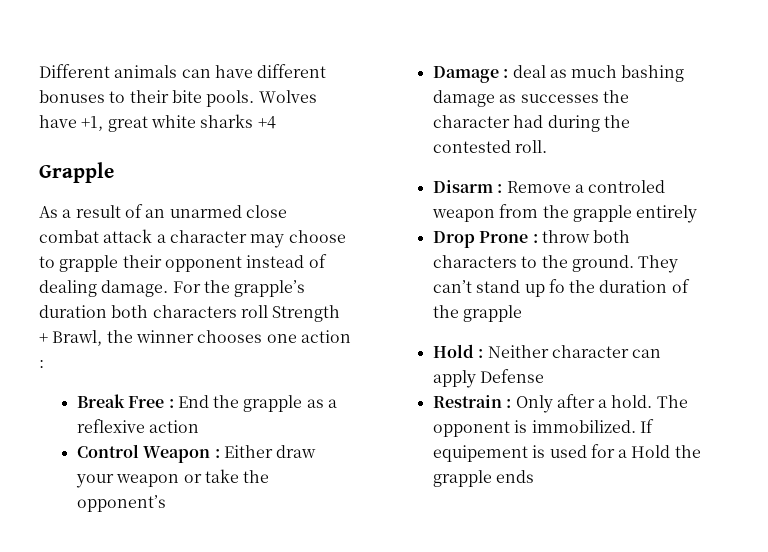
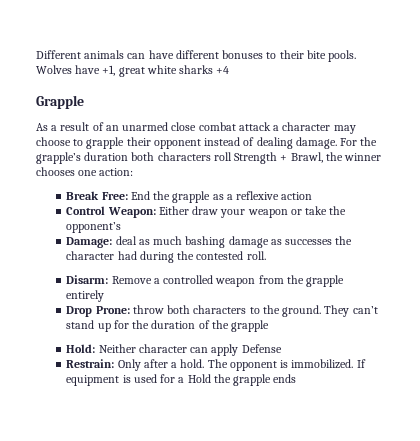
[300,330,351,343] [39,360,44,368] action : -> [99,168,134,176] action:
[128,396,174,408] Free : -> [101,192,128,200] Free:
[143,446,220,463] Weapon : -> [107,207,156,218] Weapon:
[432,66,509,83] Damage : -> [66,237,113,248] Damage:
[432,180,503,193] Disarm : -> [66,275,109,284] Disarm:
[588,180,666,193] controled -> [163,275,214,284] controlled
[479,231,538,243] Prone : -> [95,306,130,314] Prone:
[548,279,565,293] fo -> [113,320,129,329] for
[432,344,484,358] Hold : -> [66,344,96,353] Hold:
[432,395,512,408] Restrain : -> [66,359,115,368] Restrain:
[432,445,528,462] equipement -> [66,375,120,386] equipment

